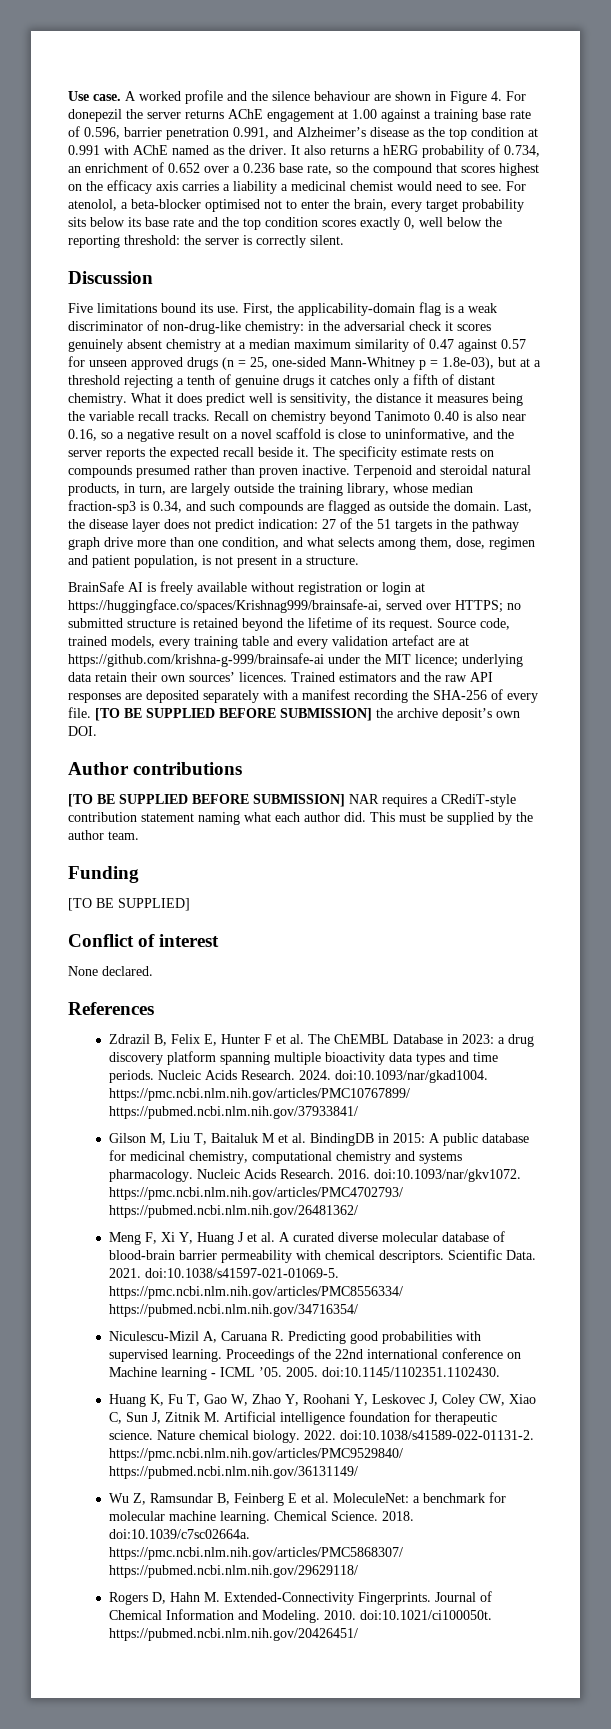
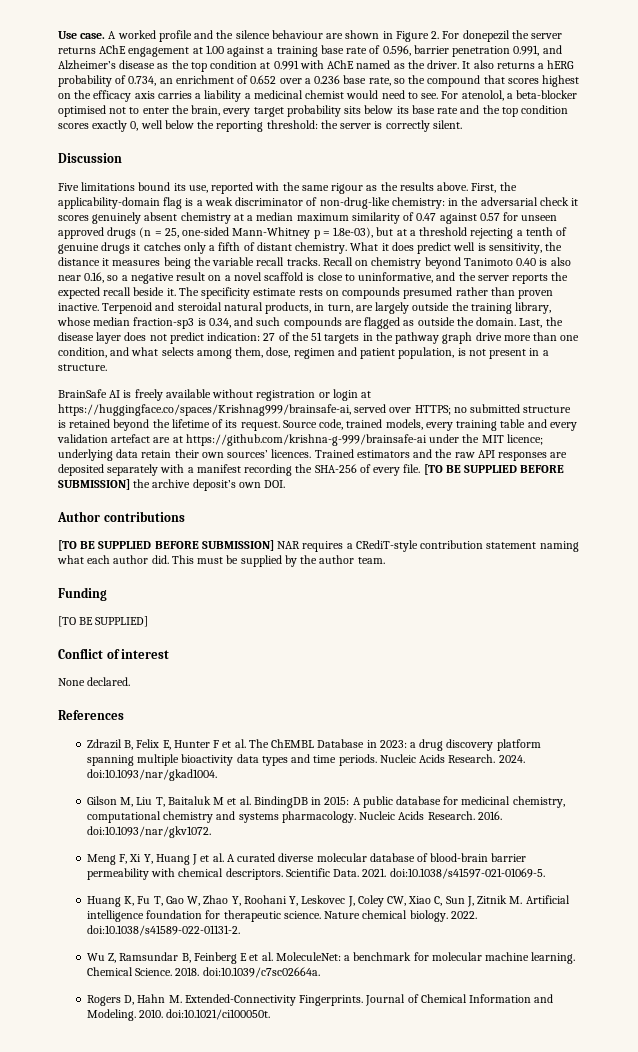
[491,91,502,101] 4. -> [431,31,440,39] 2.
[217,306,239,313] use. -> [188,182,469,194] use, reported with the same rigour as the results above.
[109,1088,411,1101] [109,1106,359,1119] https://pmc.ncbi.nlm.nih.gov/articles/PMC10767899/ https://pubmed.ncbi.nlm.nih.gov/37933841/ -> (217, 775) none
[109,1187,404,1200] [109,1205,359,1218] https://pmc.ncbi.nlm.nih.gov/articles/PMC4702793/ https://pubmed.ncbi.nlm.nih.gov/26481362/ -> (211, 832) none
[109,1286,404,1299] [109,1304,359,1317] [109,1331,482,1344] [109,1348,522,1362] [109,1367,501,1380] https://pmc.ncbi.nlm.nih.gov/articles/PMC8556334/ https://pubmed.ncbi.nlm.nih.gov/34716354/ // Niculescu-Mizil A, Caruana R. Predicting good probabilities with supervised learning. Proceedings of the 22nd international conference on Machine learning - ICML ’05. 2005. doi:10.1145/1102351.1102430. -> (545, 873) none
[109,1448,404,1461] [109,1466,359,1479] https://pmc.ncbi.nlm.nih.gov/articles/PMC9529840/ https://pubmed.ncbi.nlm.nih.gov/36131149/ -> (240, 930) none
[109,1547,404,1560] [109,1565,359,1578] https://pmc.ncbi.nlm.nih.gov/articles/PMC5868307/ https://pubmed.ncbi.nlm.nih.gov/29629118/ -> (320, 972) none
[109,1628,359,1641] https://pubmed.ncbi.nlm.nih.gov/20426451/ -> (271, 1014) none

